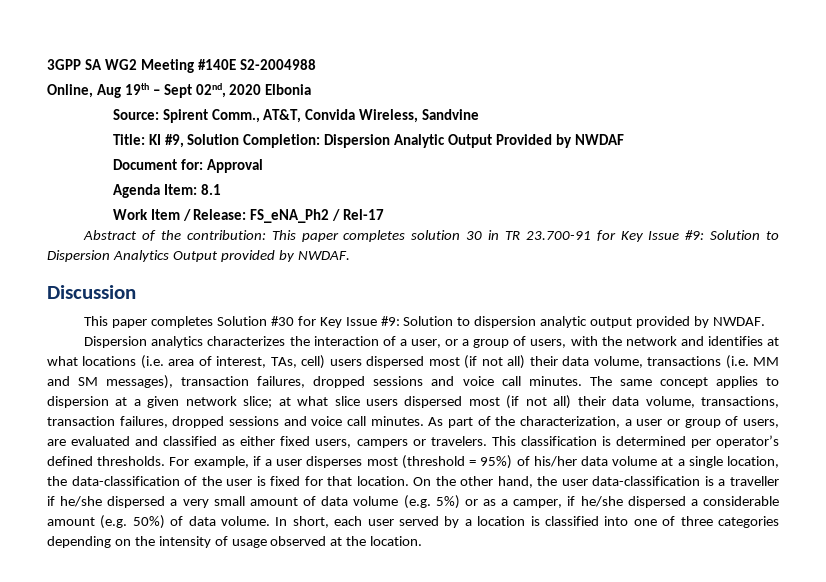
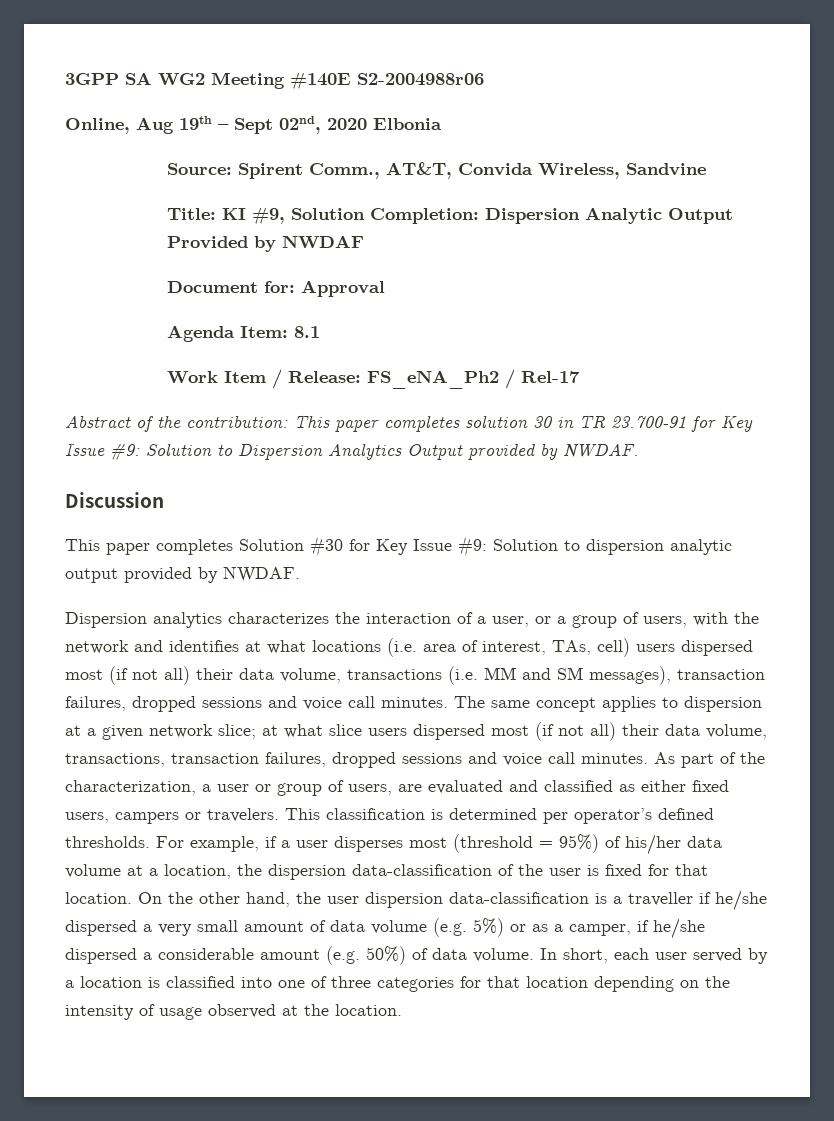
[239,59,316,70] S2-2004988 -> [357,73,484,86] S2-2004988r06
[688,456,723,468] single -> (158, 872) none
(67, 481) none -> [268,864,346,880] dispersion
(588, 482) none -> [365,892,443,908] dispersion
(779, 522) none -> [460,976,588,988] for that location

